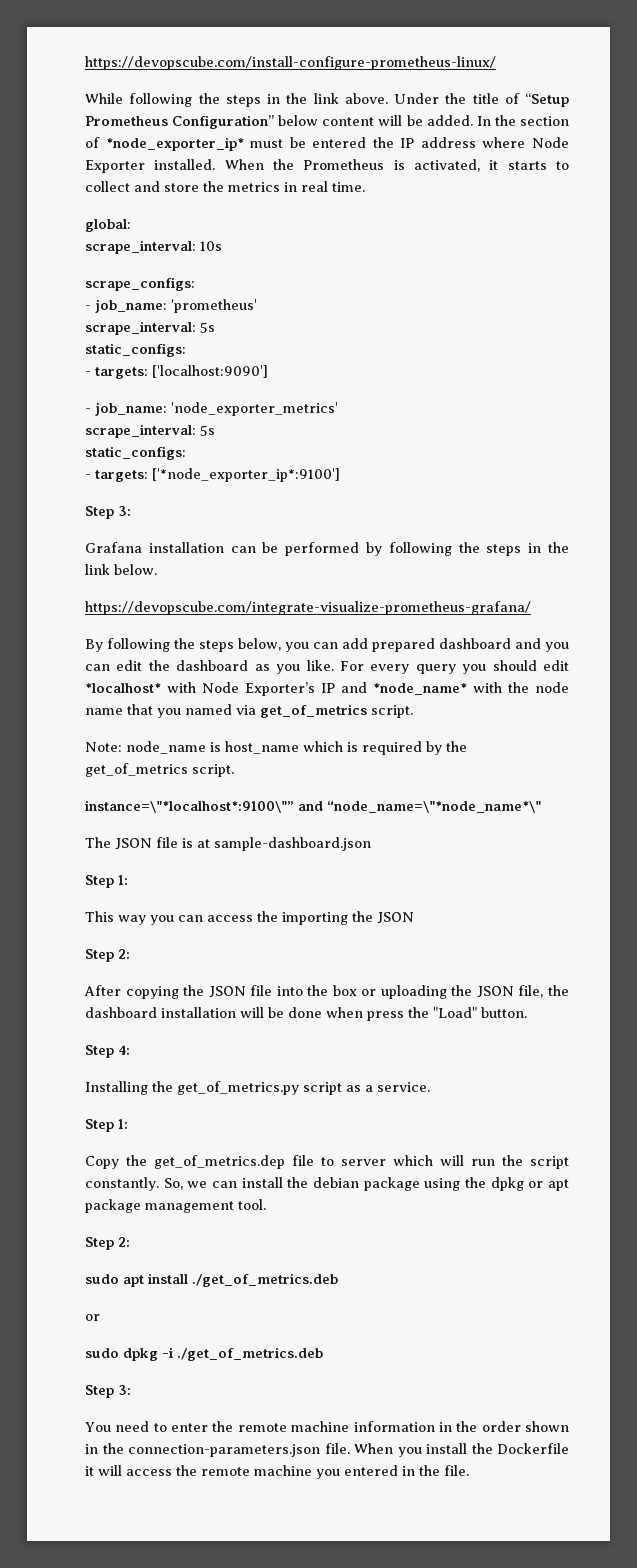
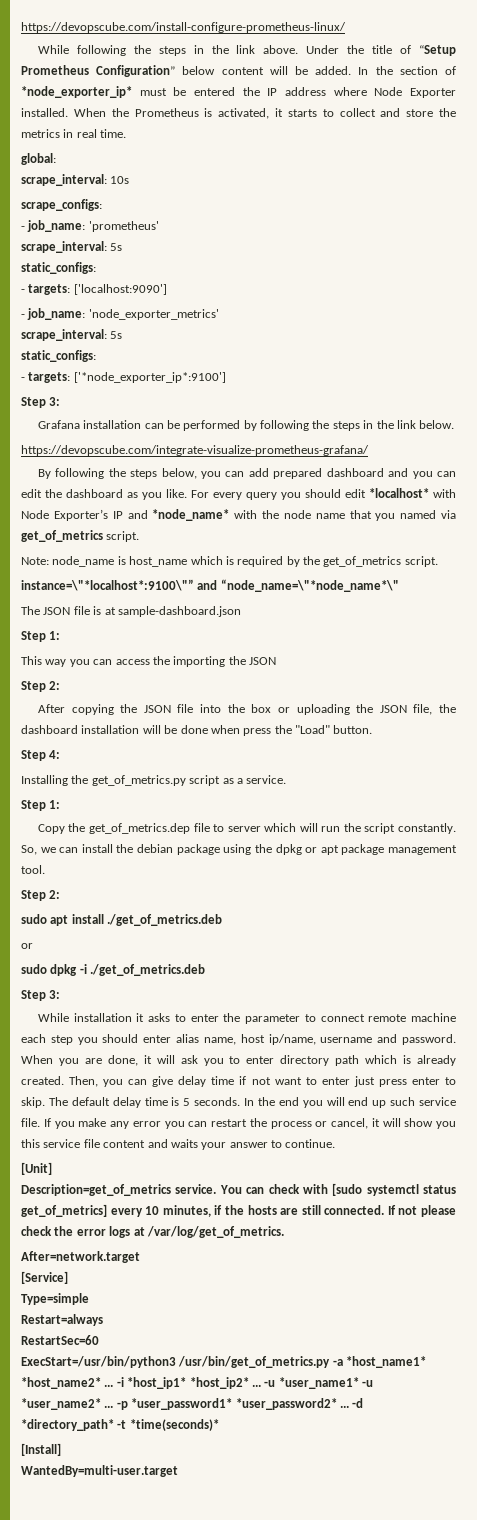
[85,1421,569,1432] [85,1443,569,1457] [85,1465,469,1479] You need to enter the remote machine information in the order shown in the connection-parameters.json file. When you install the Dockerfile it will access the remote machine you entered in the file. -> [37,1013,457,1024] [21,1034,456,1045] [21,1055,456,1066] [21,1076,456,1087] [21,1097,456,1108] [21,1118,456,1129] [21,1139,336,1150] [21,1162,52,1175] [21,1183,456,1196] [21,1204,456,1217] [21,1226,284,1238] [21,1251,140,1263] [21,1271,68,1284] [21,1293,89,1305] [21,1314,103,1326] [21,1335,99,1345] [21,1356,427,1368] [21,1377,373,1389] [21,1398,364,1410] [21,1419,219,1431] [21,1443,61,1456] [21,1465,178,1477] While installation it asks to enter the parameter to connect remote machine each step you should enter alias name, host ip/name, username and password. When you are done, it will ask you to enter directory path which is already created. Then, you can give delay time if not want to enter just press enter to skip. The default delay time is 5 seconds. In the end you will end up such service file. If you make any error you can restart the process or cancel, it will show you this service file content and waits your answer to continue. // [Unit] // Description=get_of_metrics service. You can check with [sudo systemctl status get_of_metrics] every 10 minutes, if the hosts are still connected. If not please check the error logs at /var/log/get_of_metrics. // After=network.target // [Service] // Type=simple // Restart=always // RestartSec=60 // ExecStart=/usr/bin/python3 /usr/bin/get_of_metrics.py -a *host_name1* *host_name2* ... -i *host_ip1* *host_ip2* ... -u *user_name1* -u *user_name2* ... -p *user_password1* *user_password2* ... -d *directory_path* -t *time(seconds)* // [Install] // WantedBy=multi-user.target

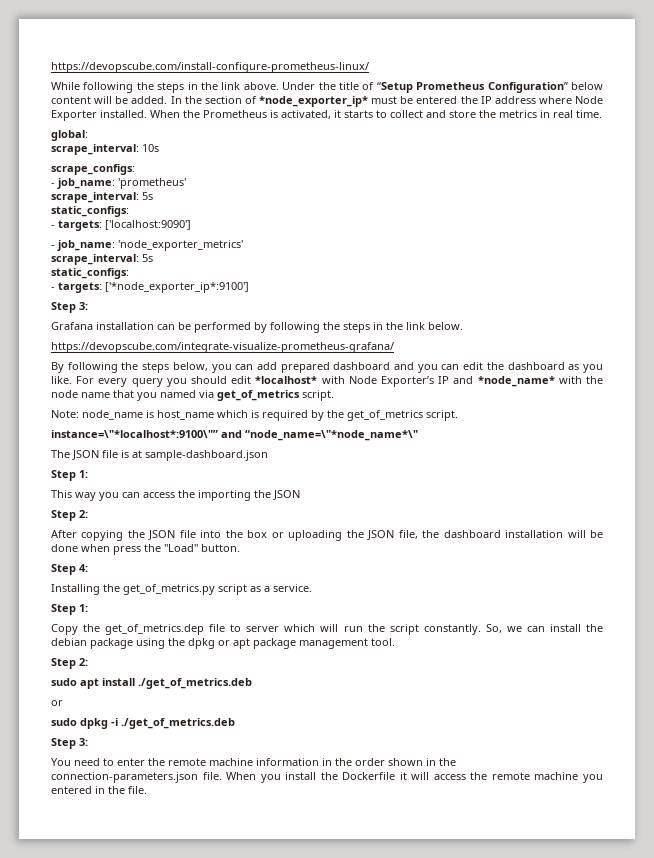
[37,1013,457,1024] [21,1034,456,1045] [21,1055,456,1066] [21,1076,456,1087] [21,1097,456,1108] [21,1118,456,1129] [21,1139,336,1150] [21,1162,52,1175] [21,1183,456,1196] [21,1204,456,1217] [21,1226,284,1238] [21,1251,140,1263] [21,1271,68,1284] [21,1293,89,1305] [21,1314,103,1326] [21,1335,99,1345] [21,1356,427,1368] [21,1377,373,1389] [21,1398,364,1410] [21,1419,219,1431] [21,1443,61,1456] [21,1465,178,1477] While installation it asks to enter the parameter to connect remote machine each step you should enter alias name, host ip/name, username and password. When you are done, it will ask you to enter directory path which is already created. Then, you can give delay time if not want to enter just press enter to skip. The default delay time is 5 seconds. In the end you will end up such service file. If you make any error you can restart the process or cancel, it will show you this service file content and waits your answer to continue. // [Unit] // Description=get_of_metrics service. You can check with [sudo systemctl status get_of_metrics] every 10 minutes, if the hosts are still connected. If not please check the error logs at /var/log/get_of_metrics. // After=network.target // [Service] // Type=simple // Restart=always // RestartSec=60 // ExecStart=/usr/bin/python3 /usr/bin/get_of_metrics.py -a *host_name1* *host_name2* ... -i *host_ip1* *host_ip2* ... -u *user_name1* -u *user_name2* ... -p *user_password1* *user_password2* ... -d *directory_path* -t *time(seconds)* // [Install] // WantedBy=multi-user.target -> [51,758,456,766] [51,772,604,783] [51,786,147,794] You need to enter the remote machine information in the order shown in the connection-parameters.json file. When you install the Dockerfile it will access the remote machine you entered in the file.

